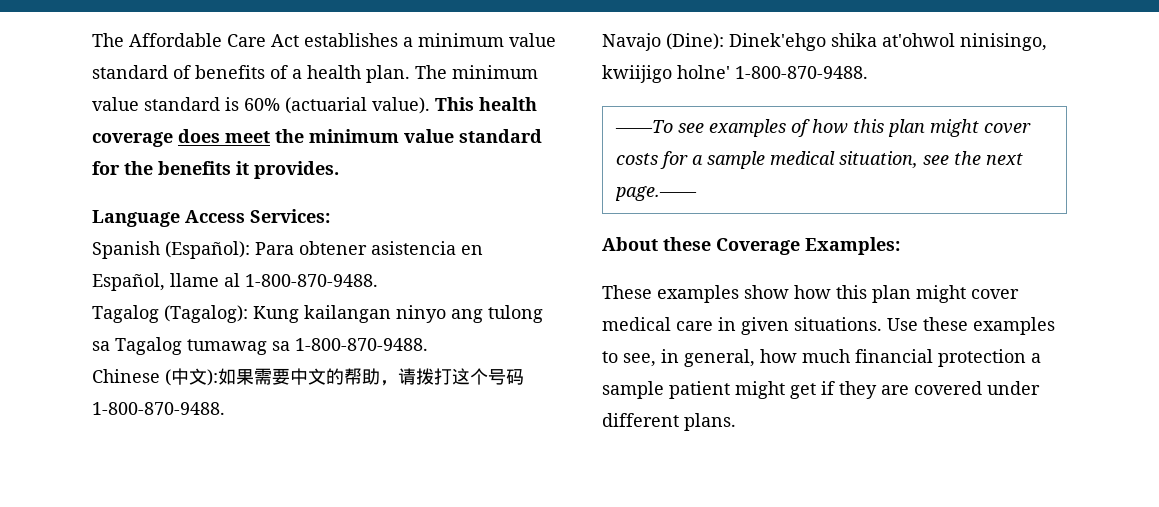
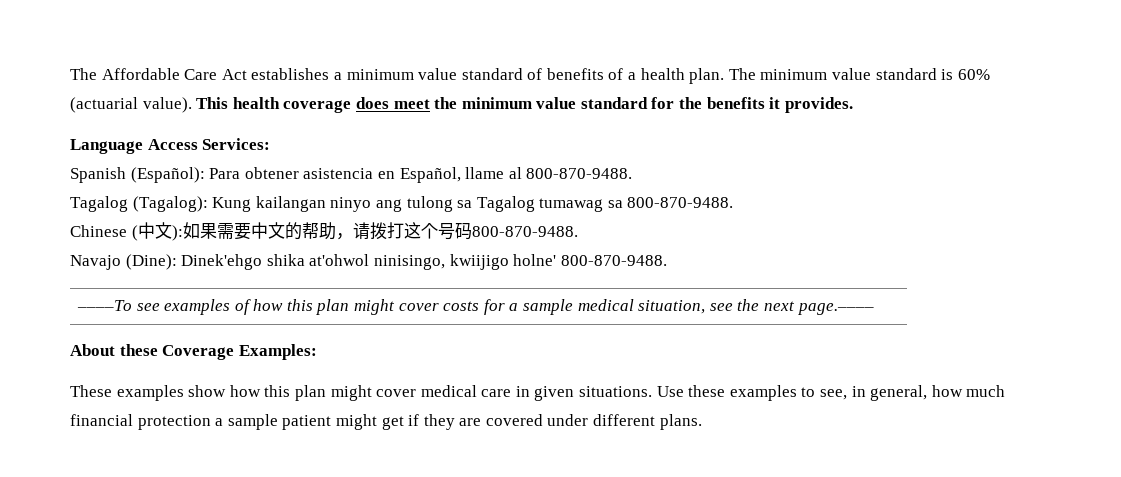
[245,274,378,287] 1-800-870-9488. -> [526,168,633,179] 800-870-9488.
[295,338,428,351] 1-800-870-9488. -> [627,197,734,208] 800-870-9488.
[92,402,225,415] 1-800-870-9488. -> [471,226,578,237] 800-870-9488.
[735,66,868,79] 1-800-870-9488. -> [560,255,667,266] 800-870-9488.

